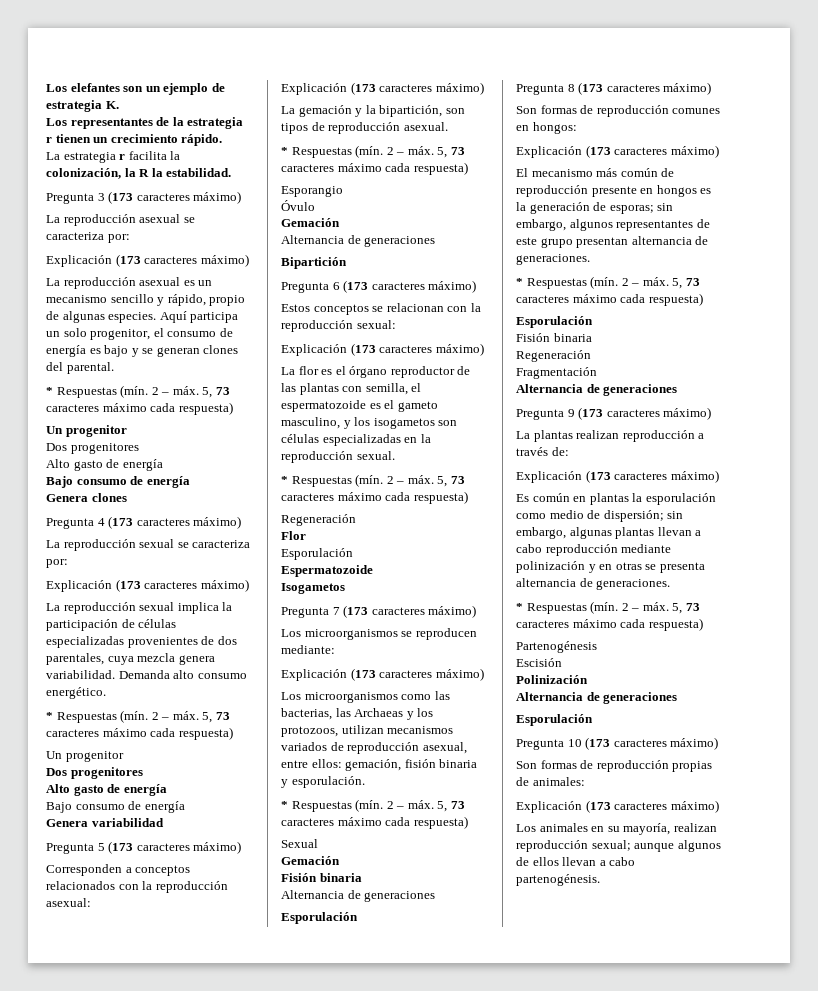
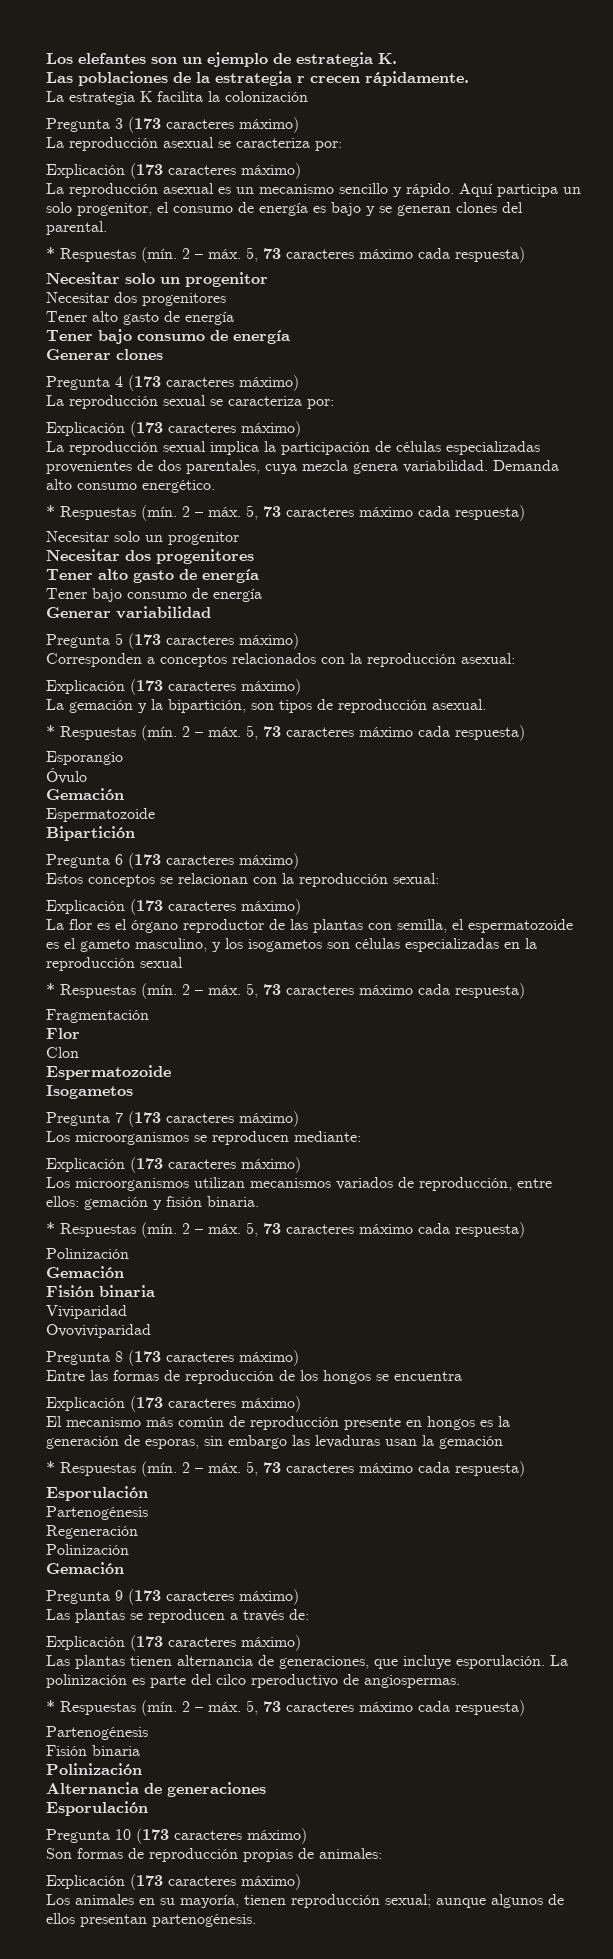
[46,118,153,129] Los representantes -> [46,71,168,86] Las poblaciones
[55,134,223,146] tienen un crecimiento rápido. -> [310,71,469,86] crecen rápidamente.
[119,154,126,160] r -> [140,91,152,102] K
[46,168,232,179] colonización, la R la estabilidad. -> [225,91,308,102] colonización
[167,294,246,306] [46,311,157,323] rápido, propio de algunas especies. -> [406,183,454,197] rápido.
[46,425,127,437] [46,443,139,454] [46,459,163,471] [46,476,190,488] [46,494,88,502] Un progenitor // Dos progenitores // Alto gasto de energía // Bajo consumo de energía // Genera -> [46,272,268,287] [46,292,226,306] [46,311,234,325] [46,329,290,344] [46,349,111,360] Necesitar solo un progenitor // Necesitar dos progenitores // Tener alto gasto de energía // Tener bajo consumo de energía // Generar
[46,751,124,762] [46,767,143,779] [46,784,167,796] [46,801,185,813] [46,819,88,827] Un progenitor // Dos progenitores // Alto gasto de energía // Bajo consumo de energía // Genera -> [46,531,239,545] [46,549,254,564] [46,569,259,583] [46,588,262,602] [46,607,111,618] Necesitar solo un progenitor // Necesitar dos progenitores // Tener alto gasto de energía // Tener bajo consumo de energía // Generar
[281,235,436,247] Alternancia de generaciones -> [46,808,155,822] Espermatozoide
[356,451,395,460] sexual. -> [140,957,183,968] sexual
[281,514,356,526] Regeneración -> [46,1009,149,1023] Fragmentación
[281,548,353,560] Esporulación -> [46,1047,79,1058] Clon
[401,691,450,700] [281,708,434,720] [281,725,454,737] [281,742,467,754] [281,759,478,771] [281,776,365,788] como las bacterias, las Archaeas y los protozoos, utilizan mecanismos variados de reproducción asexual, entre ellos: gemación, fisión binaria y esporulación. -> [194,1177,552,1191] [46,1196,259,1210] utilizan mecanismos variados de reproducción, entre ellos: gemación y fisión binaria.
[281,839,318,848] Sexual -> [46,1248,129,1259] Polinización
[281,890,436,902] [281,912,358,924] Alternancia de generaciones // Esporulación -> [46,1305,127,1319] [46,1324,151,1338] Viviparidad // Ovoviviparidad
[516,105,721,117] [516,122,577,134] Son formas de reproducción comunes en hongos: -> [46,1370,462,1384] Entre las formas de reproducción de los hongos se encuentra
[609,203,674,214] [516,219,710,231] [516,236,709,248] [516,254,590,265] esporas; sin embargo, algunos representantes de este grupo presentan alternancia de generaciones. -> [145,1435,503,1449] esporas, sin embargo las levaduras usan la gemación
[516,333,592,342] [516,350,591,362] [516,367,597,379] [516,384,678,396] Fisión binaria // Regeneración // Fragmentación // Alternancia de generaciones -> [46,1506,148,1520] [46,1525,138,1539] [46,1544,129,1555] [46,1562,124,1574] Partenogénesis // Regeneración // Polinización // Gemación
[516,430,695,442] La plantas realizan reproducción -> [46,1609,225,1623] Las plantas se reproducen
[516,493,716,505] [516,510,684,522] [516,527,702,539] [516,544,672,556] [516,561,705,573] [516,578,671,590] Es común en plantas la esporulación como medio de dispersión; sin embargo, algunas plantas llevan a cabo reproducción mediante polinización y en otras se presenta alternancia de generaciones. -> [46,1655,568,1669] [46,1674,460,1688] Las plantas tienen alternancia de generaciones, que incluye esporulación. La polinización es parte del cilco rperoductivo de angiospermas.
[516,658,562,667] Escisión -> [46,1745,140,1756] Fisión binaria
[673,823,717,832] realizan -> [244,1895,286,1905] tienen
[562,857,636,866] llevan a cabo -> [80,1914,147,1927] presentan

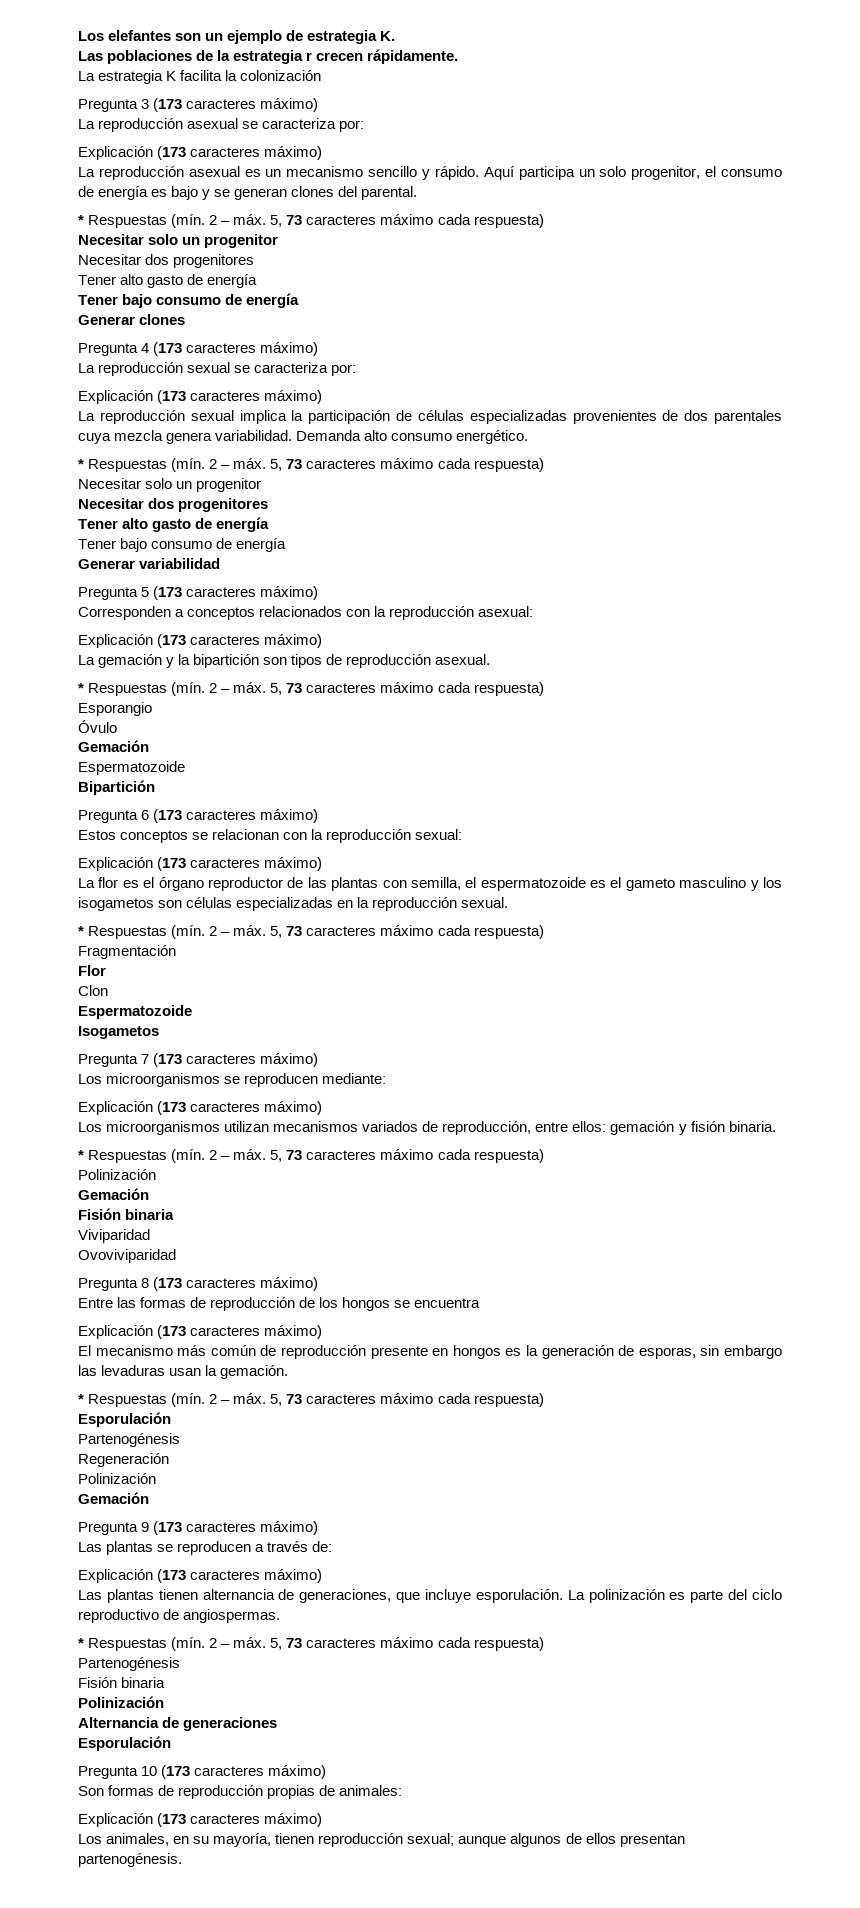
[186,460,260,474] parentales, -> [714,410,783,424] parentales
[168,699,246,713] bipartición, -> [193,654,260,668] bipartición
[135,938,207,952] masculino, -> [679,877,747,888] masculino
[140,957,183,968] sexual -> [461,897,509,908] sexual.
[439,1436,503,1449] gemación -> [220,1365,289,1379] gemación.
[216,1674,338,1688] cilco rperoductivo -> [752,1589,783,1600] [78,1609,159,1623] ciclo reproductivo
[75,1894,134,1905] animales -> [106,1833,170,1846] animales,

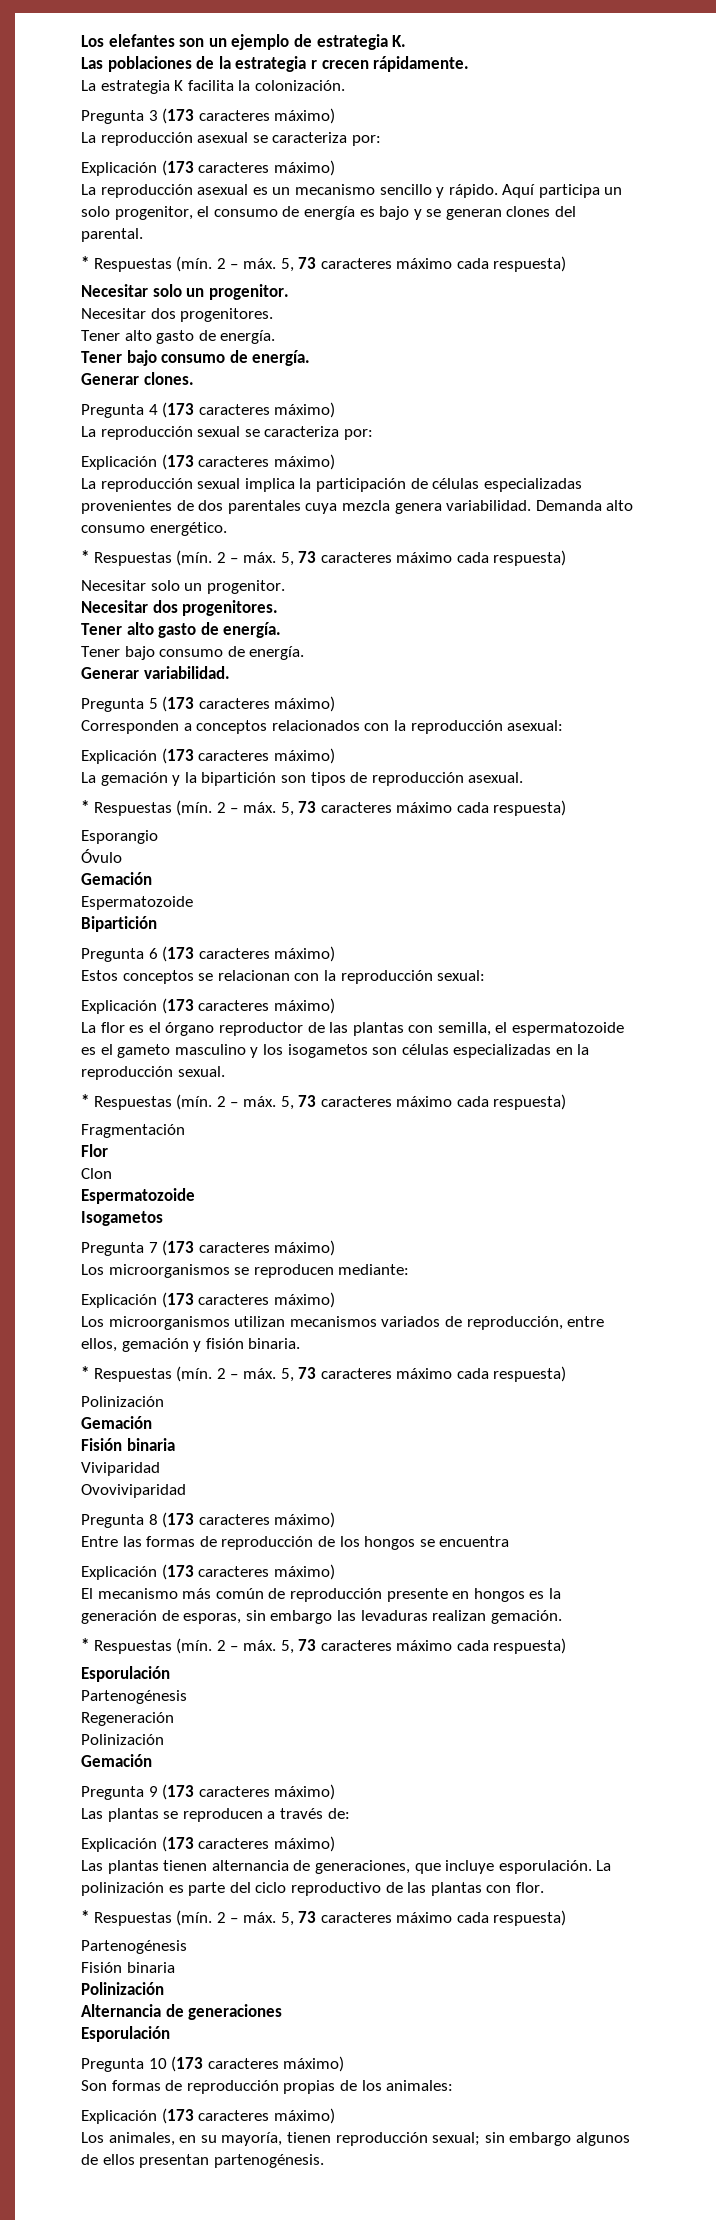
[240,70,322,81] colonización -> [254,80,345,91] colonización.
[204,234,279,248] [78,254,255,268] [78,274,258,288] [78,293,300,308] [78,314,186,325] progenitor // Necesitar dos progenitores // Tener alto gasto de energía // Tener bajo consumo de energía // Generar clones -> [208,284,289,300] [81,308,274,322] [81,330,276,344] [81,350,311,366] [81,372,194,385] progenitor. // Necesitar dos progenitores. // Tener alto gasto de energía. // Tener bajo consumo de energía. // Generar clones.
[196,478,262,492] [78,498,269,512] [78,517,270,532] [78,538,287,552] [78,558,221,569] progenitor // Necesitar dos progenitores // Tener alto gasto de energía // Tener bajo consumo de energía // Generar variabilidad -> [206,580,285,594] [81,600,279,616] [81,622,282,638] [81,646,305,660] [81,666,230,679] progenitor. // Necesitar dos progenitores. // Tener alto gasto de energía. // Tener bajo consumo de energía. // Generar variabilidad.
[572,1121,607,1132] ellos: -> [81,1338,117,1352] ellos,
[169,1365,218,1376] usan la -> [432,1610,487,1621] realizan
[183,1609,281,1623] angiospermas. -> [407,1882,544,1896] las plantas con flor.
(336, 1790) none -> [361,2080,382,2091] los
[458,1836,507,1847] aunque -> [484,2132,572,2146] sin embargo

